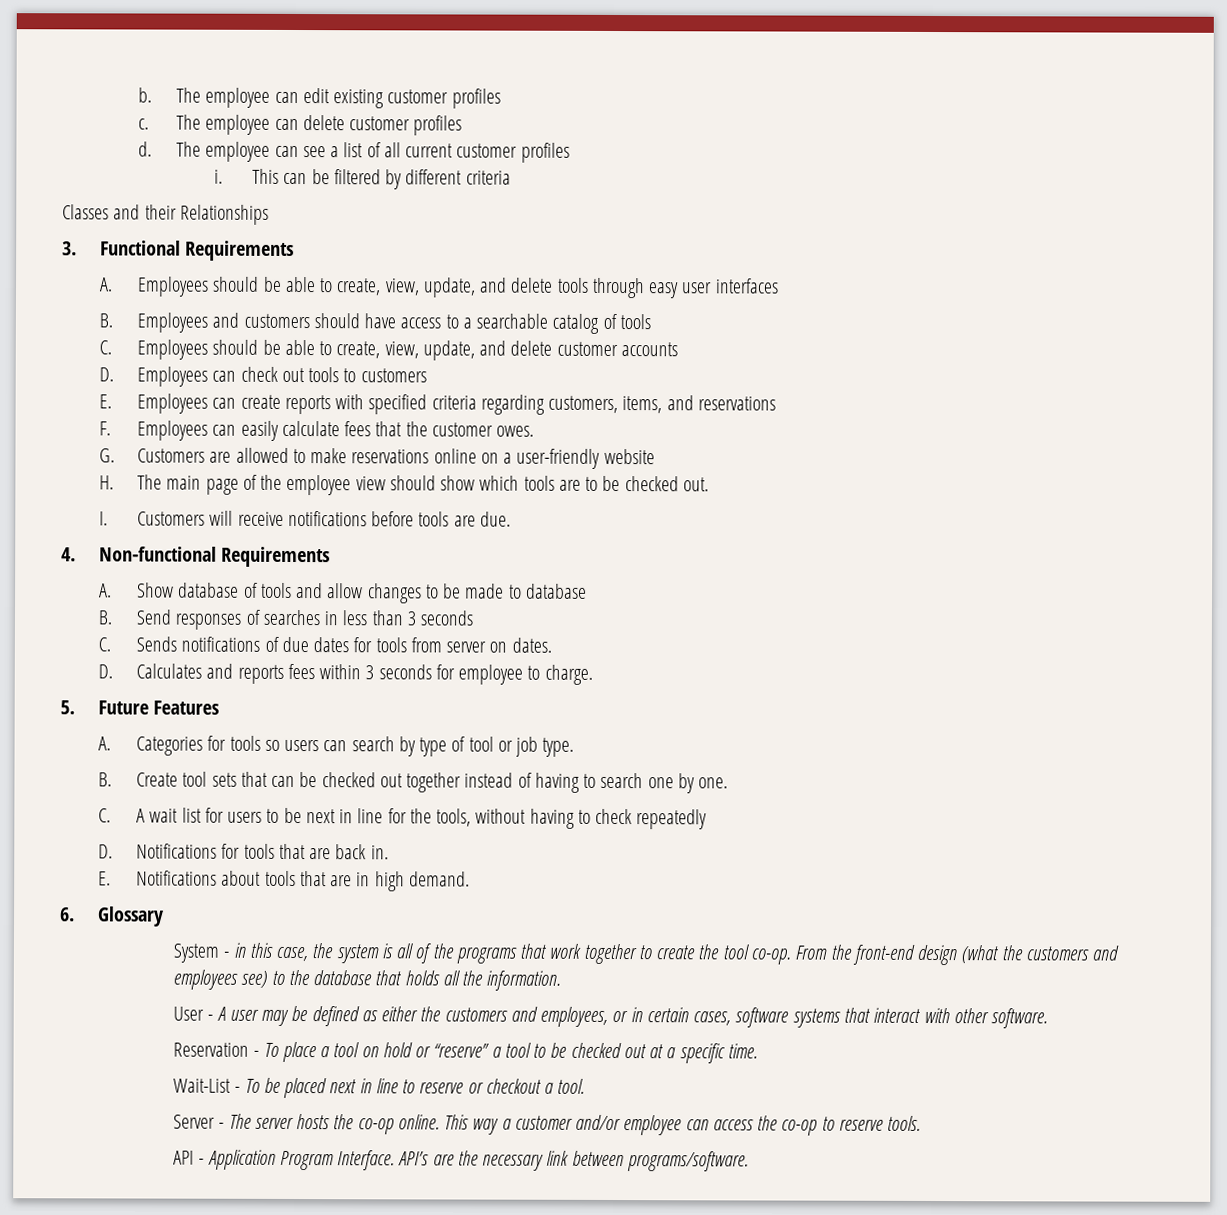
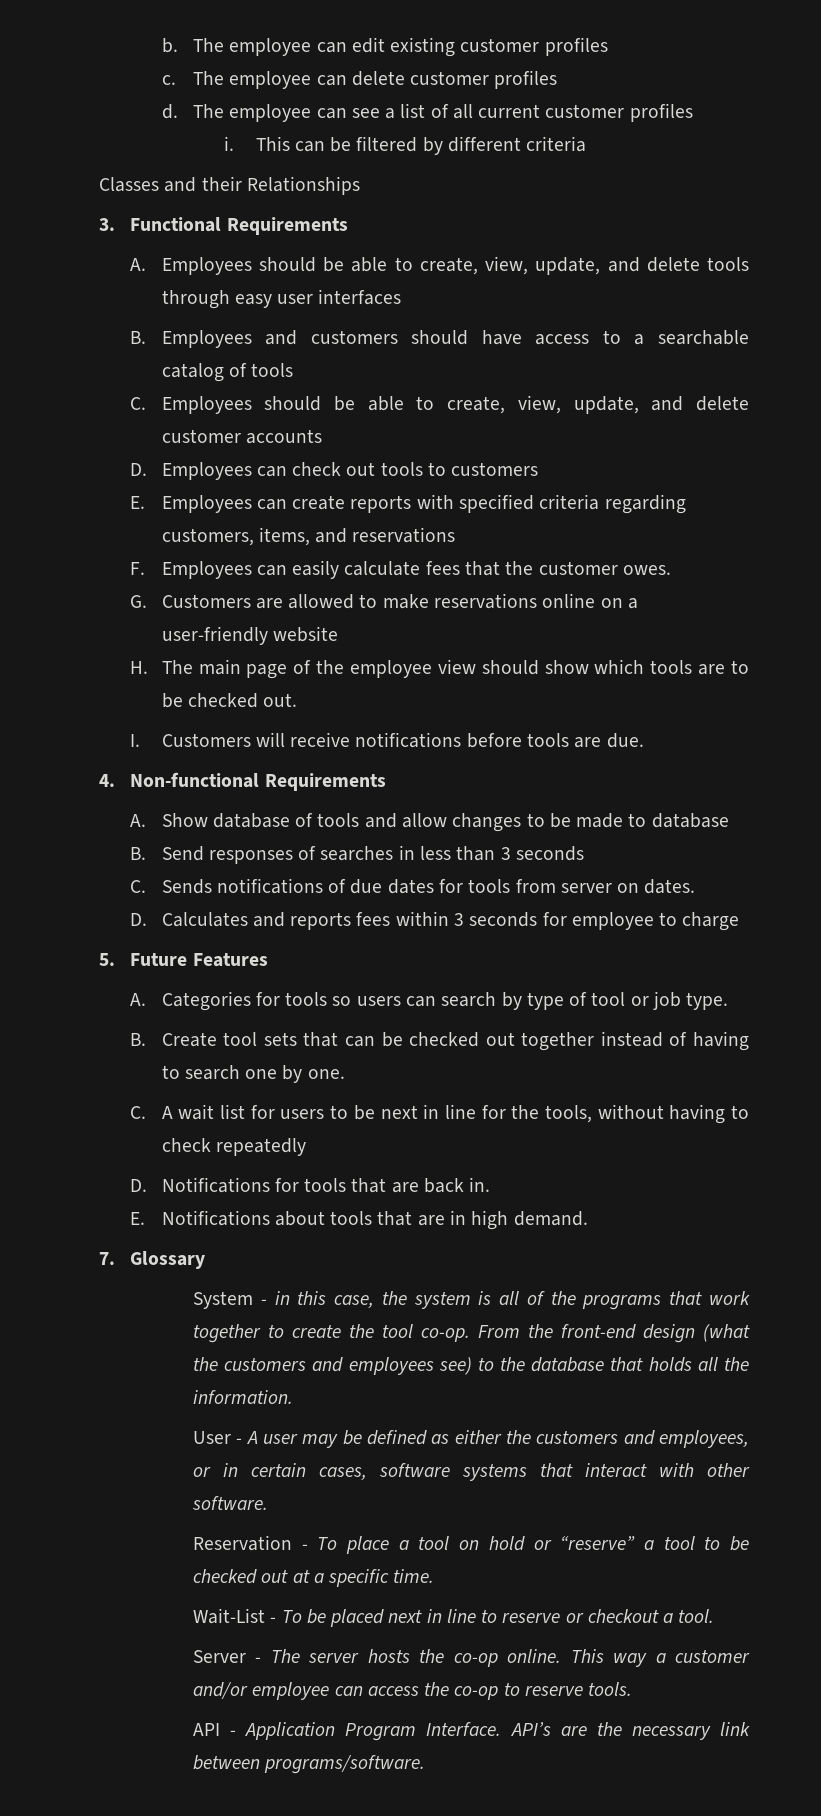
[544,664,593,685] charge. -> [682,912,740,931] charge
[60,907,75,922] 6. -> [99,1252,115,1265] 7.

